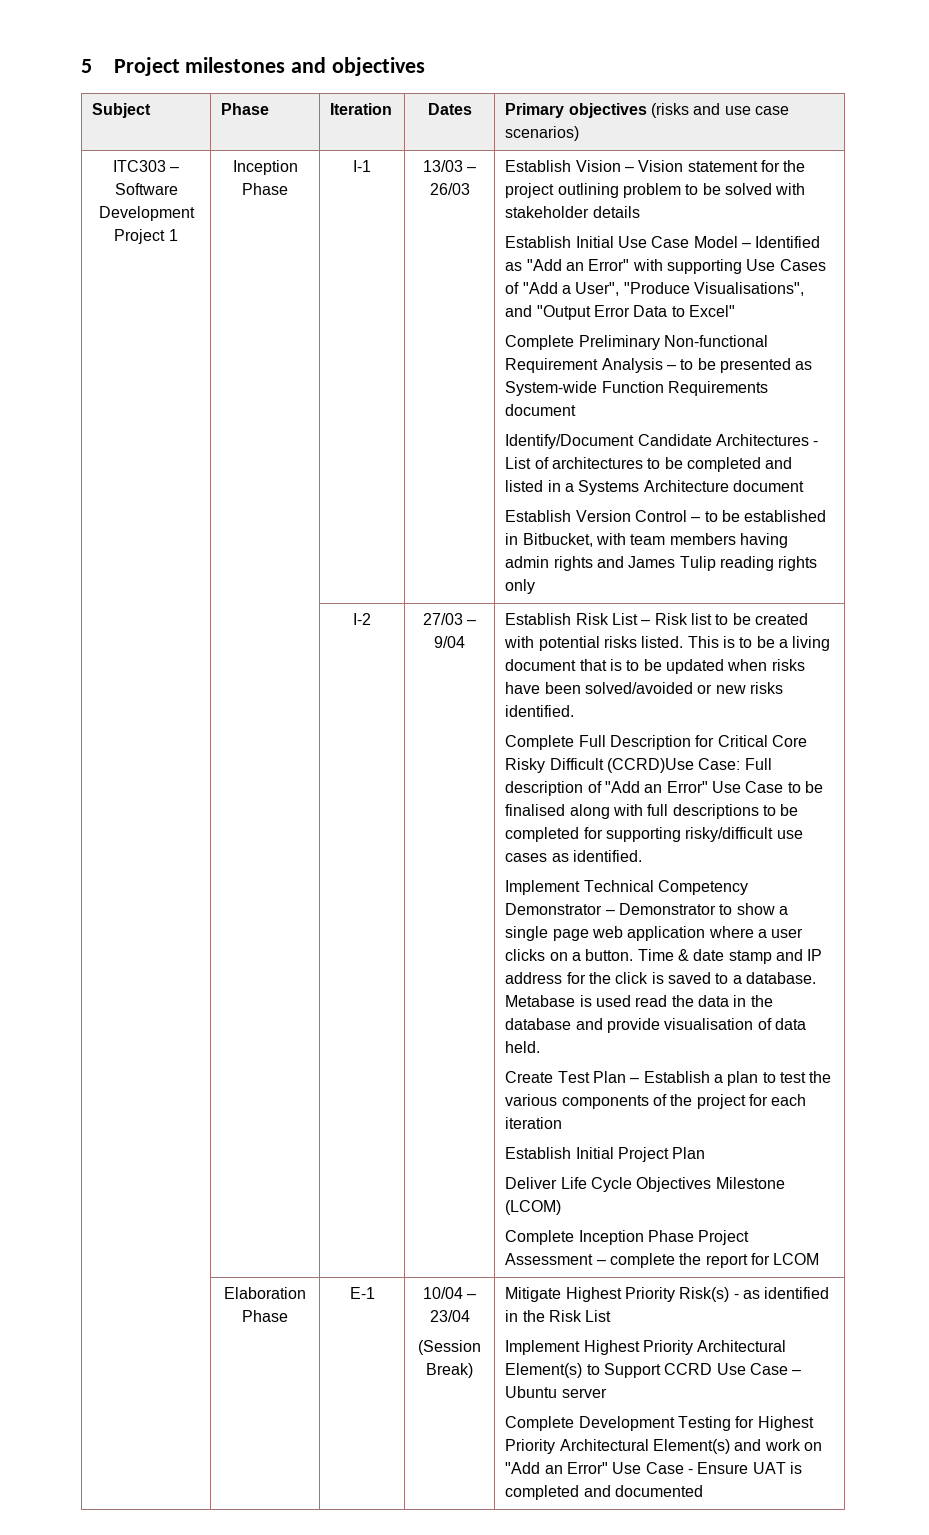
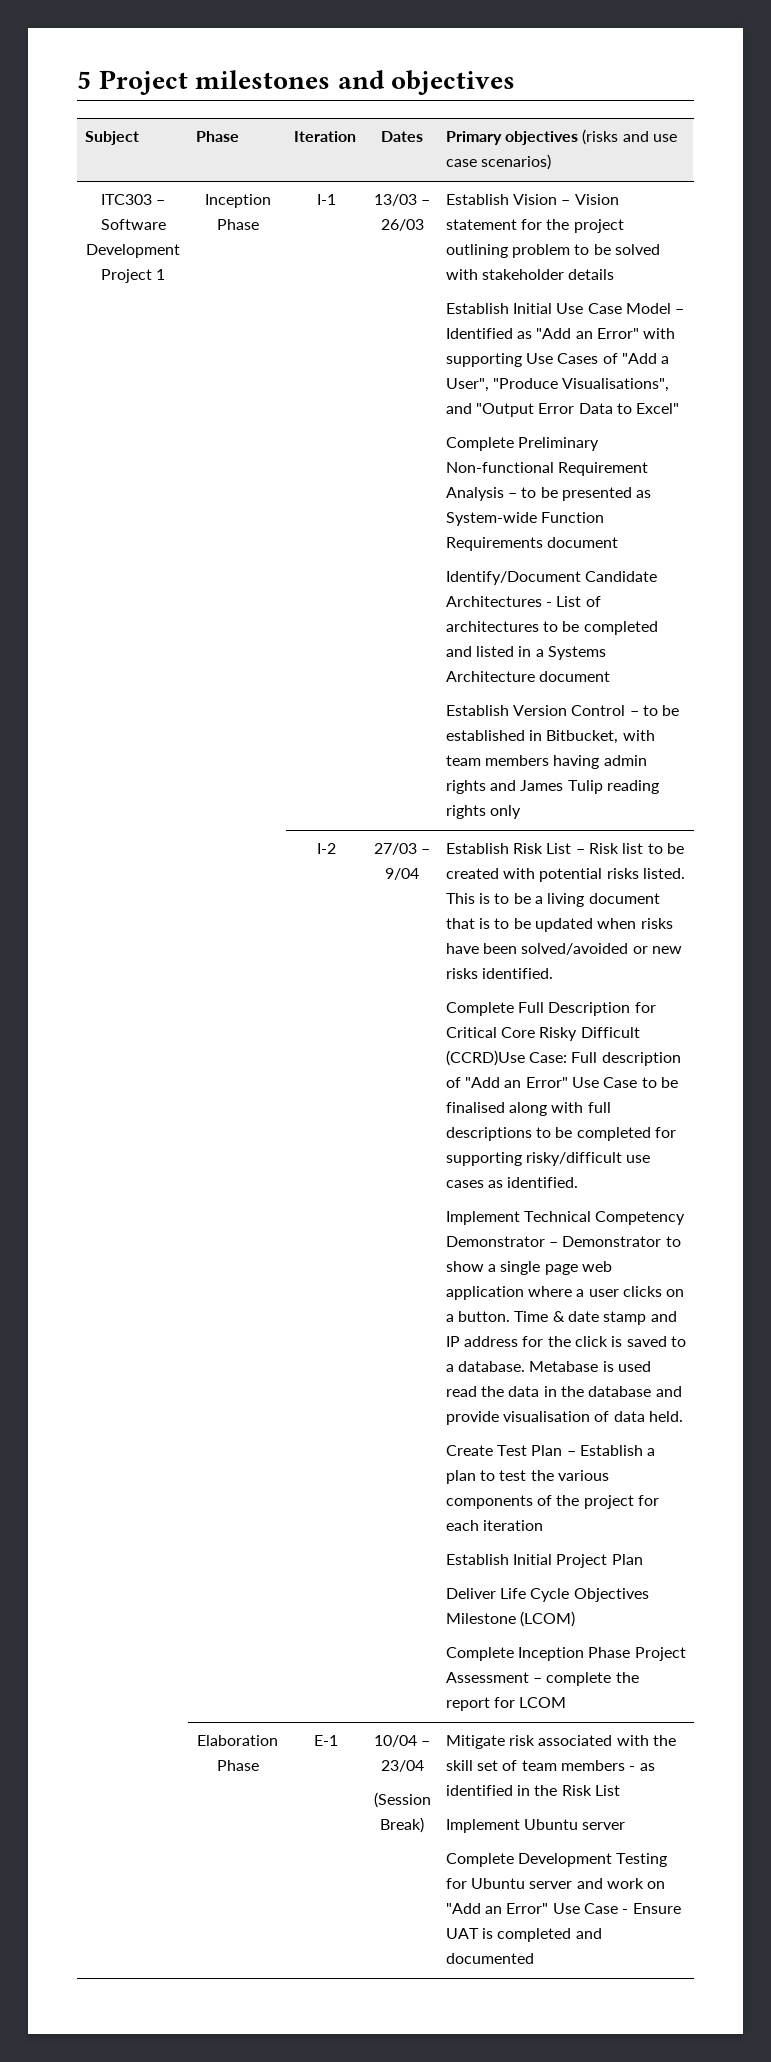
[565,1287,730,1302] Highest Priority Risk(s) -> [509,1735,677,1746] [445,1760,626,1771] risk associated with the skill set of team members
[583,1340,787,1355] [505,1363,802,1378] Highest Priority Architectural Element(s) to Support CCRD Use Case – -> (520, 1826) none
[757,1416,814,1431] [505,1439,731,1454] Highest Priority Architectural Element(s) -> [471,1878,573,1889] Ubuntu server

